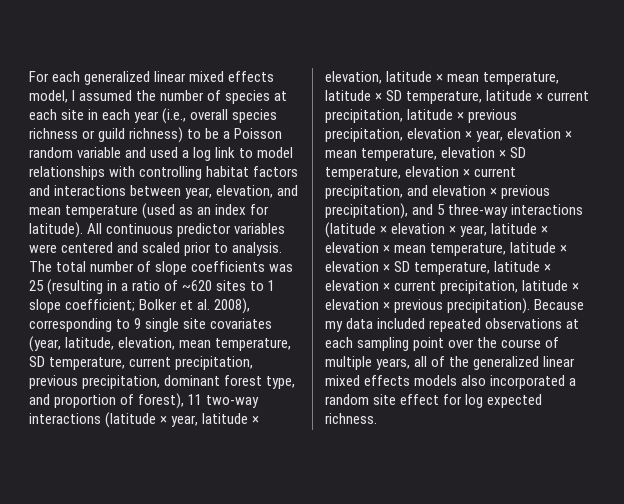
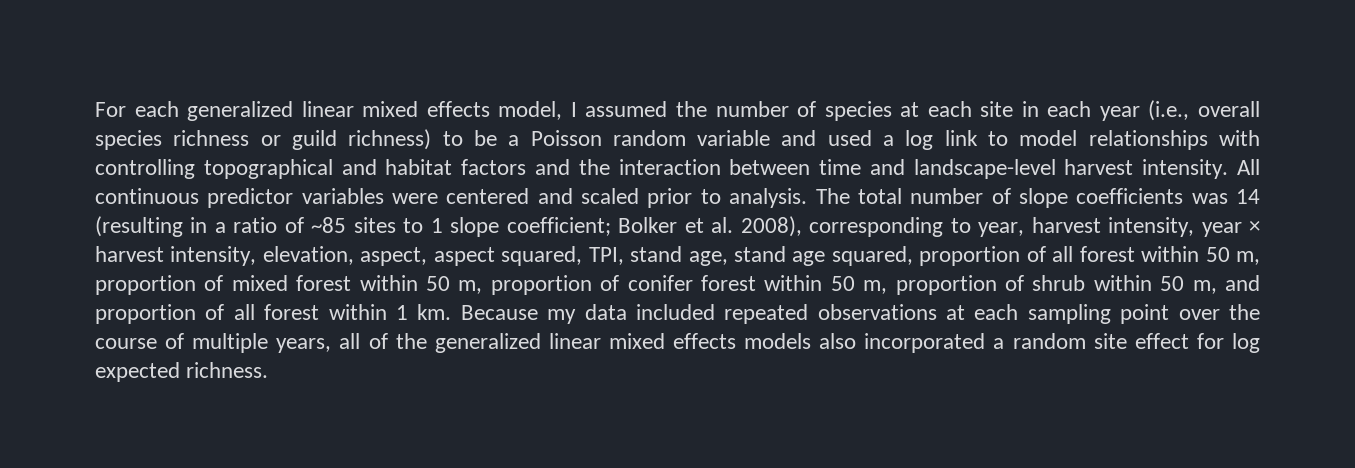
(203, 173) none -> [203,159,377,179] topographical and
[54,185,299,199] [29,203,270,219] [29,222,83,238] interactions between year, elevation, and mean temperature (used as an index for latitude). -> [578,159,1229,179] the interaction between time and landscape-level harvest intensity.
[29,280,44,291] 25 -> [1236,189,1260,204] 14
[182,280,213,291] ~620 -> [311,217,347,233] ~85
[134,318,273,332] [29,336,292,352] [29,356,254,370] [29,375,296,389] [29,393,260,409] [29,412,260,428] [325,71,560,85] [325,90,590,104] [325,109,518,123] [325,128,573,142] [325,147,527,161] [325,166,517,180] [325,185,551,199] [325,203,584,219] [325,222,549,238] [325,242,568,256] [325,261,552,275] [325,280,580,294] [325,298,531,314] 9 single site covariates (year, latitude, elevation, mean temperature, SD temperature, current precipitation, previous precipitation, dominant forest type, and proportion of forest), 11 two-way interactions (latitude × year, latitude × elevation, latitude × mean temperature, latitude × SD temperature, latitude × current precipitation, latitude × previous precipitation, elevation × year, elevation × mean temperature, elevation × SD temperature, elevation × current precipitation, and elevation × previous precipitation), and 5 three-way interactions (latitude × elevation × year, latitude × elevation × mean temperature, latitude × elevation × SD temperature, latitude × elevation × current precipitation, latitude × elevation × previous precipitation). -> [978,217,1260,237] [95,246,1260,266] [95,275,1260,295] [95,304,452,324] year, harvest intensity, year × harvest intensity, elevation, aspect, aspect squared, TPI, stand age, stand age squared, proportion of all forest within 50 m, proportion of mixed forest within 50 m, proportion of conifer forest within 50 m, proportion of shrub within 50 m, and proportion of all forest within 1 km.

